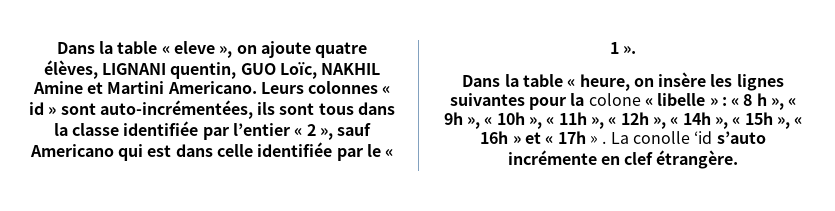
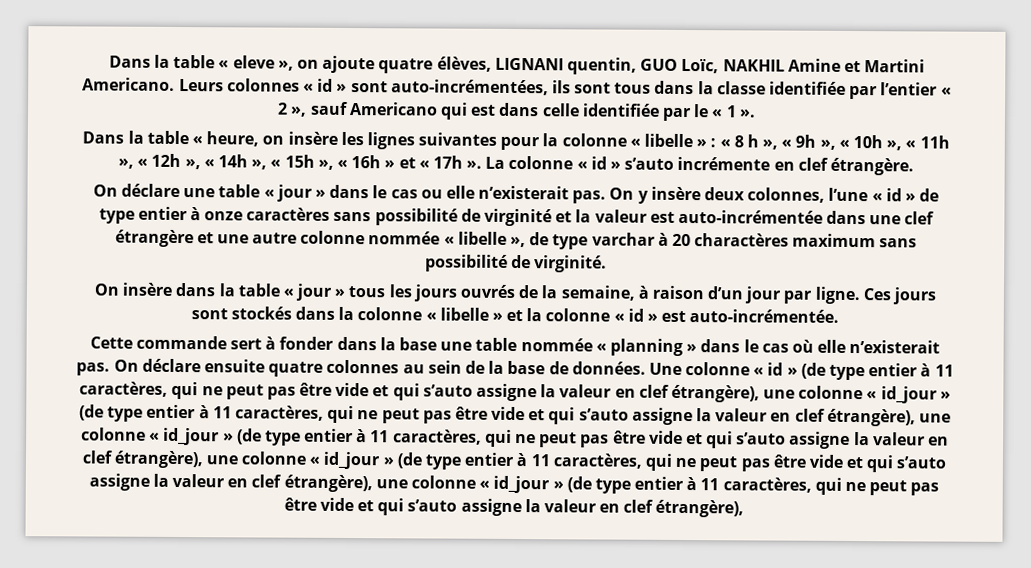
[588,93,641,106] colone -> [561,133,627,147] colonne
[590,131,713,144] » . La conolle ‘id -> [466,155,621,170] ». La colonne « id »
(739, 159) none -> [92,183,940,204] [98,206,935,227] [114,229,918,250] [424,254,608,273] [93,282,937,305] [190,306,840,323] [89,335,941,356] [76,358,954,381] [79,381,951,404] [79,404,951,427] [80,427,950,449] [81,450,947,473] [88,473,940,496] [283,497,745,518] // On déclare une table « jour » dans le cas ou elle n’existerait pas. On y insère deux colonnes, l’une « id » de type entier à onze caractères sans possibilité de virginité et la valeur est auto-incrémentée dans une clef étrangère et une autre colonne nommée « libelle », de type varchar à 20 charactères maximum sans possibilité de virginité. // On insère dans la table « jour » tous les jours ouvrés de la semaine, à raison d’un jour par ligne. Ces jours sont stockés dans la colonne « libelle » et la colonne « id » est auto-incrémentée. // Cette commande sert à fonder dans la base une table nommée « planning » dans le cas où elle n’existerait pas. On déclare ensuite quatre colonnes au sein de la base de données. Une colonne « id » (de type entier à 11 caractères, qui ne peut pas être vide et qui s’auto assigne la valeur en clef étrangère), une colonne « id_jour » (de type entier à 11 caractères, qui ne peut pas être vide et qui s’auto assigne la valeur en clef étrangère), une colonne « id_jour » (de type entier à 11 caractères, qui ne peut pas être vide et qui s’auto assigne la valeur en clef étrangère), une colonne « id_jour » (de type entier à 11 caractères, qui ne peut pas être vide et qui s’auto assigne la valeur en clef étrangère), une colonne « id_jour » (de type entier à 11 caractères, qui ne peut pas être vide et qui s’auto assigne la valeur en clef étrangère),

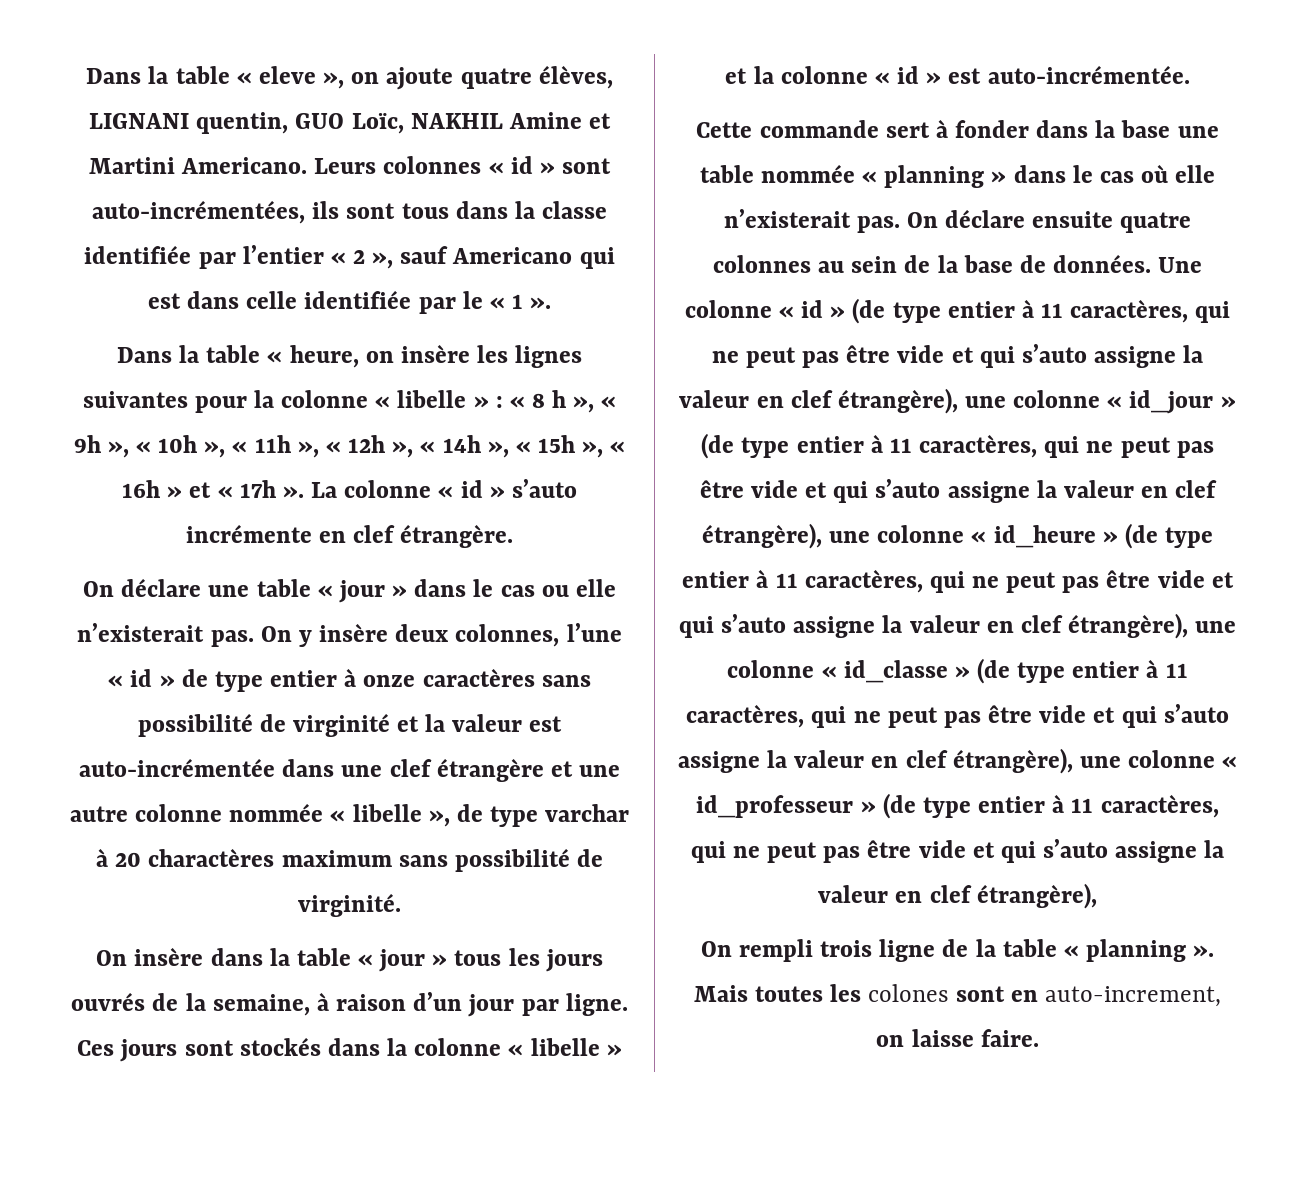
[163,427,220,446] id_jour -> [993,525,1096,548] id_heure
[323,451,380,470] id_jour -> [843,660,948,683] id_classe
[493,475,550,494] id_jour -> [696,795,854,818] id_professeur
(745, 508) none -> [700,939,1215,962] [693,984,1222,1007] [876,1029,1039,1047] // On rempli trois ligne de la table « planning ». Mais toutes les colones sont en auto-increment, on laisse faire.

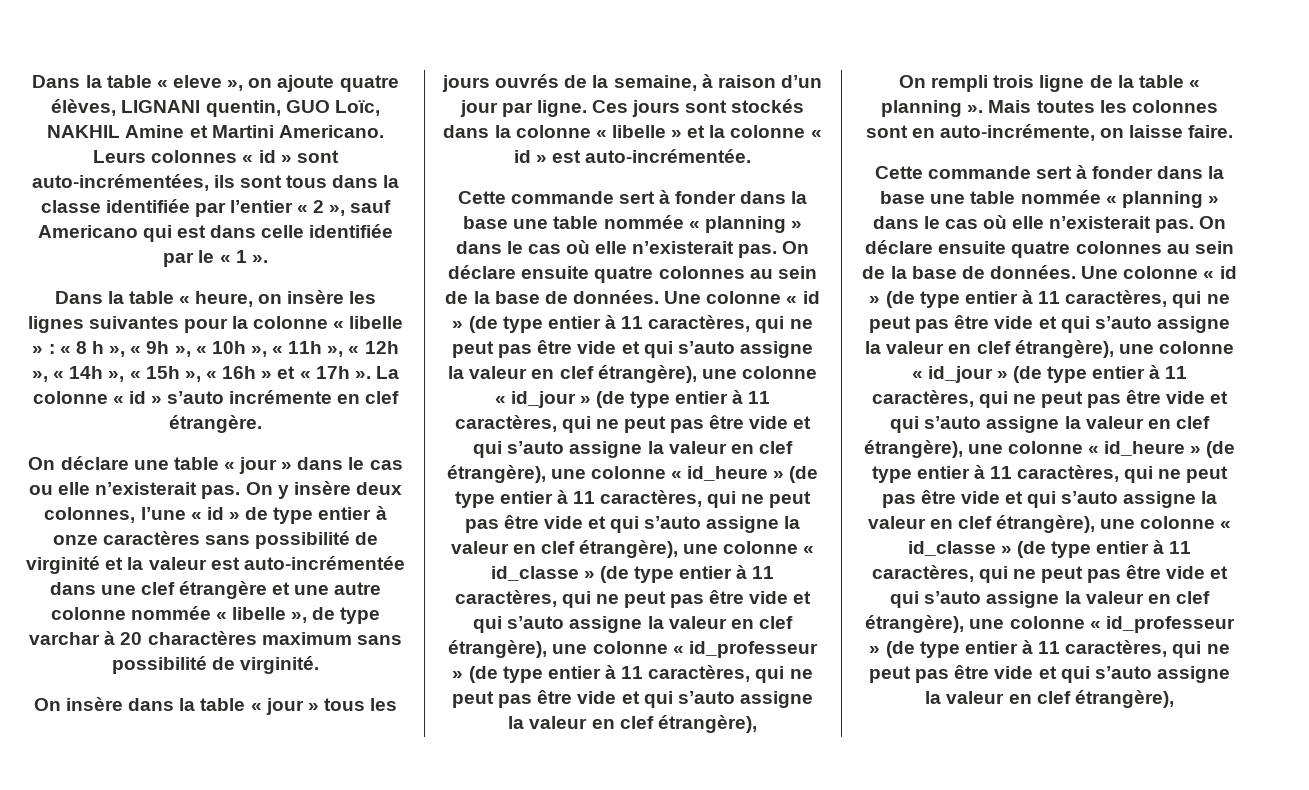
[868,984,949,1002] colones -> [1131,100,1218,113] colonnes
[1045,986,1222,1007] auto-increment, -> [939,124,1095,141] auto-incrémente,
(1039, 1038) none -> [874,165,1225,179] [880,190,1219,208] [872,215,1227,233] [865,240,1234,258] [862,265,1237,279] [869,290,1230,308] [869,315,1230,333] [865,340,1234,358] [911,365,1188,383] [871,390,1229,408] [890,416,1210,433] [863,440,1236,458] [871,465,1229,483] [881,490,1218,508] [867,515,1232,533] [907,540,1192,558] [871,565,1229,583] [890,591,1210,608] [865,615,1235,633] [869,640,1230,658] [869,665,1230,683] [925,690,1174,708] // Cette commande sert à fonder dans la base une table nommée « planning » dans le cas où elle n’existerait pas. On déclare ensuite quatre colonnes au sein de la base de données. Une colonne « id » (de type entier à 11 caractères, qui ne peut pas être vide et qui s’auto assigne la valeur en clef étrangère), une colonne « id_jour » (de type entier à 11 caractères, qui ne peut pas être vide et qui s’auto assigne la valeur en clef étrangère), une colonne « id_heure » (de type entier à 11 caractères, qui ne peut pas être vide et qui s’auto assigne la valeur en clef étrangère), une colonne « id_classe » (de type entier à 11 caractères, qui ne peut pas être vide et qui s’auto assigne la valeur en clef étrangère), une colonne « id_professeur » (de type entier à 11 caractères, qui ne peut pas être vide et qui s’auto assigne la valeur en clef étrangère),

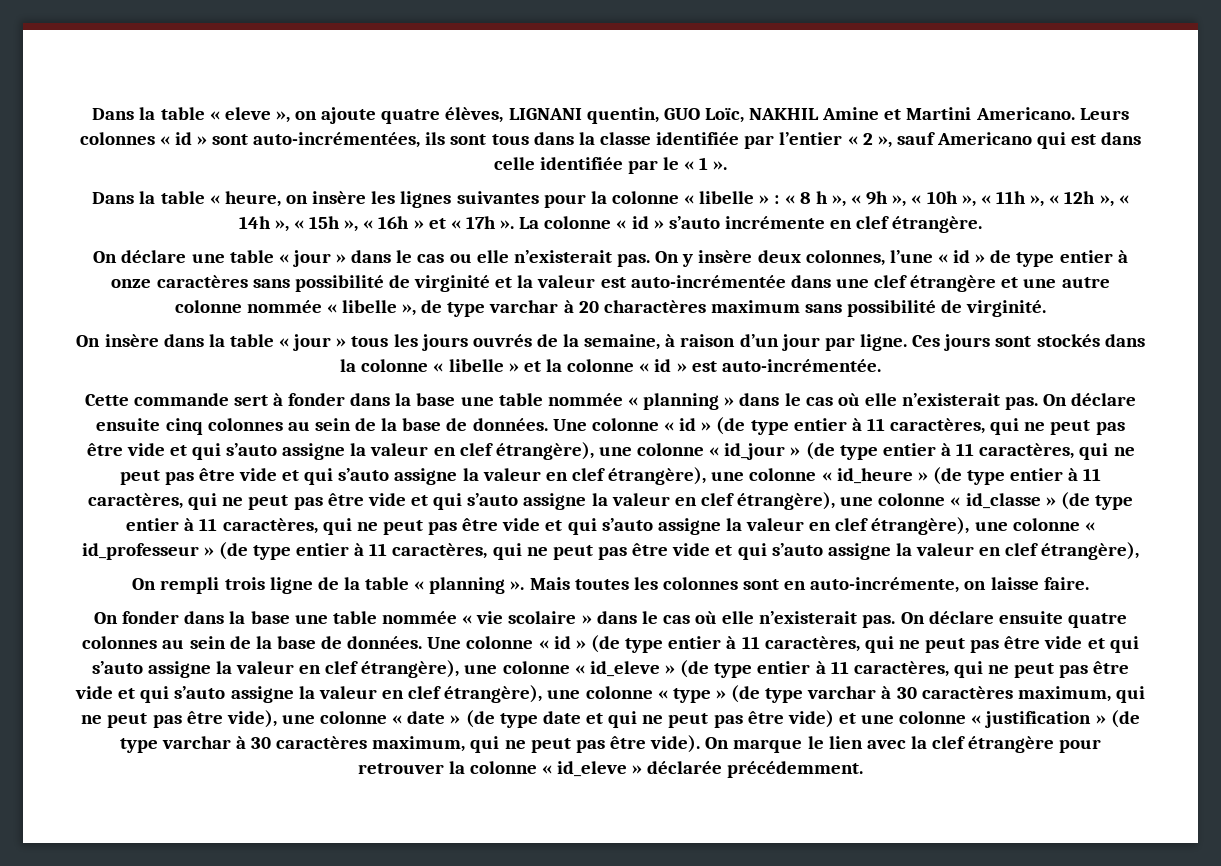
[594,266,654,283] quatre -> [165,418,203,435] cinq
[874,165,1225,179] [880,190,1203,208] Cette commande sert à fonder dans la base une table nommée « planning -> [94,611,577,624] On fonder dans la base une table nommée « vie scolaire
[927,366,993,383] id_jour -> [589,661,660,677] id_eleve
[1104,441,1236,458] [871,465,1229,483] [881,490,1218,508] [867,515,1232,533] [907,540,1192,558] [871,565,1229,583] [890,591,1210,608] [865,615,1235,633] [869,640,1230,658] [869,665,1230,683] [925,690,1174,708] id_heure » (de type entier à 11 caractères, qui ne peut pas être vide et qui s’auto assigne la valeur en clef étrangère), une colonne « id_classe » (de type entier à 11 caractères, qui ne peut pas être vide et qui s’auto assigne la valeur en clef étrangère), une colonne « id_professeur » (de type entier à 11 caractères, qui ne peut pas être vide et qui s’auto assigne la valeur en clef étrangère), -> [672,685,1145,703] [81,710,1140,728] [119,735,1102,753] [357,761,864,778] type » (de type varchar à 30 caractères maximum, qui ne peut pas être vide), une colonne « date » (de type date et qui ne peut pas être vide) et une colonne « justification » (de type varchar à 30 caractères maximum, qui ne peut pas être vide). On marque le lien avec la clef étrangère pour retrouver la colonne « id_eleve » déclarée précédemment.

